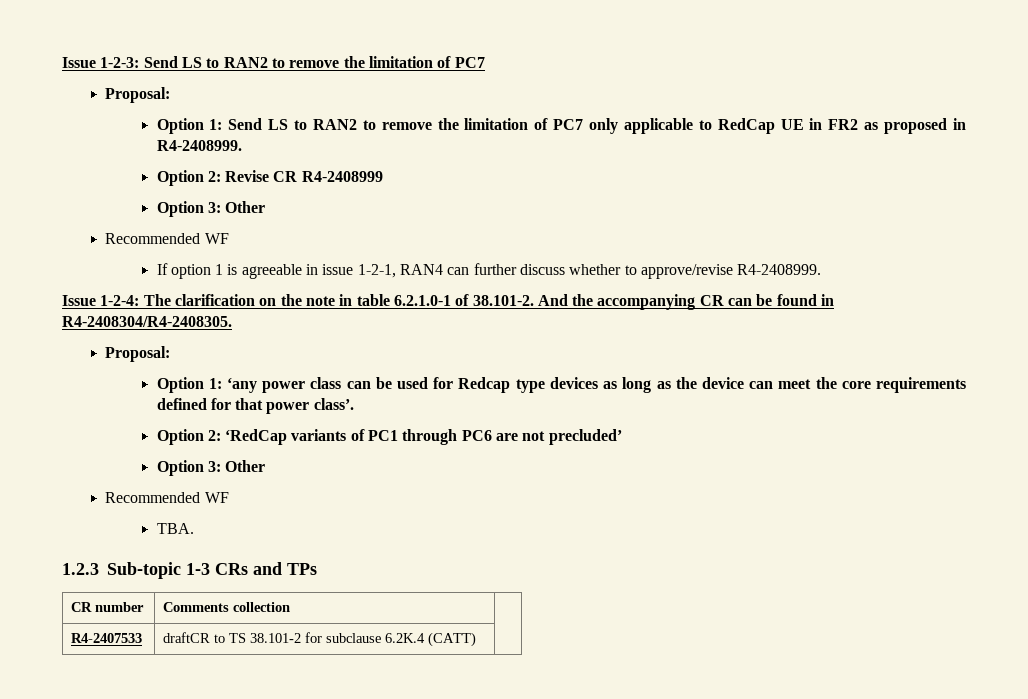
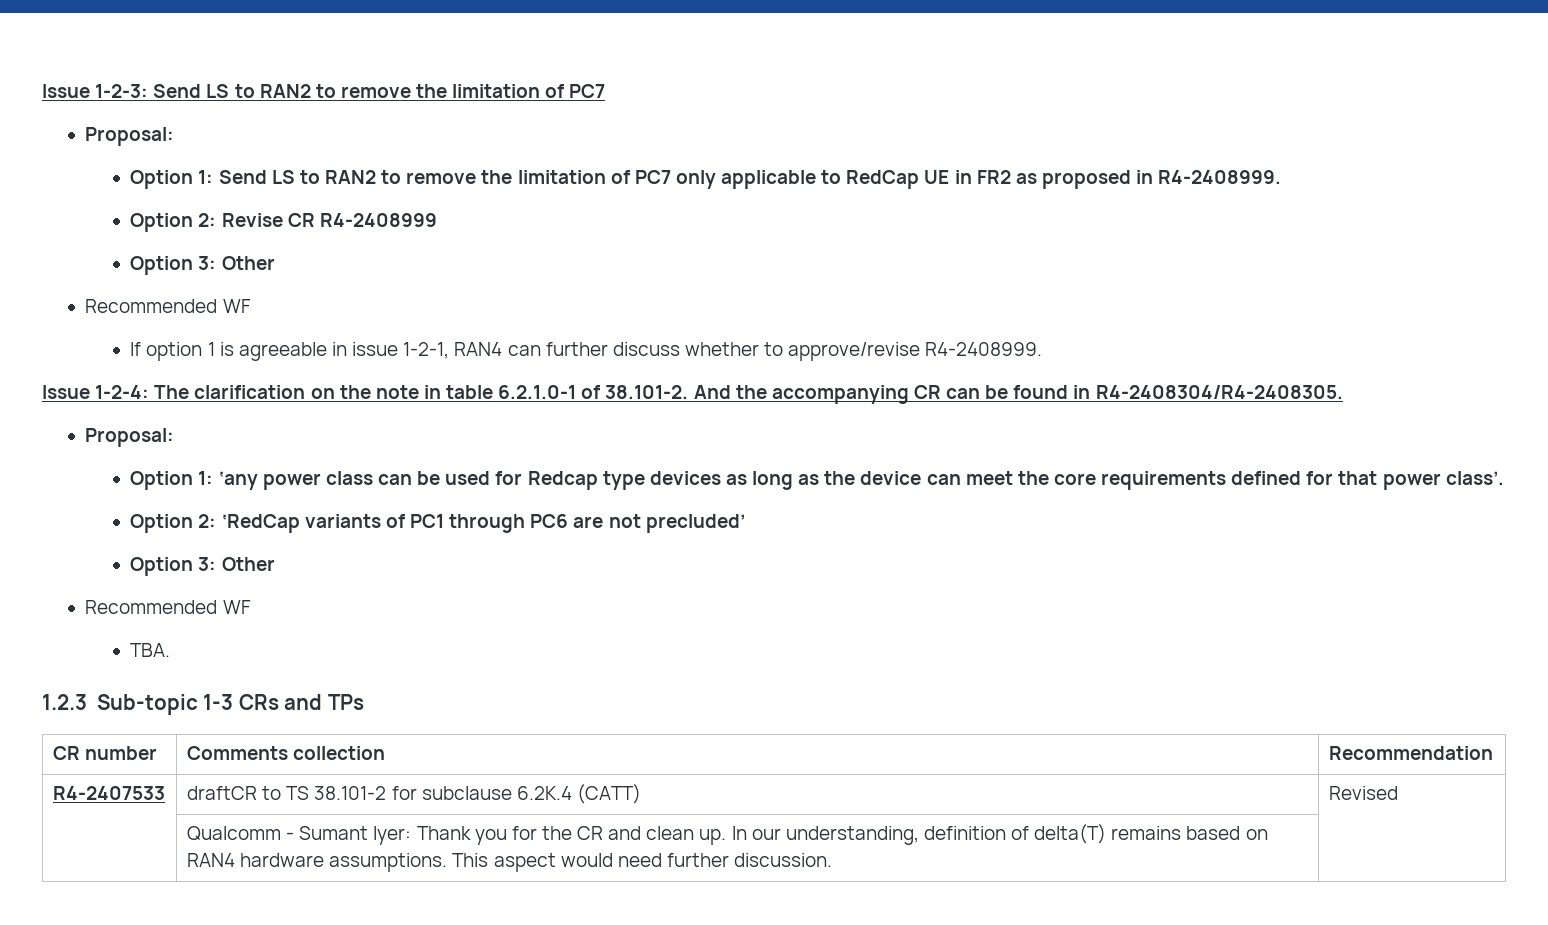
(291, 607) none -> [1328,746,1493,760] Recommendation
(477, 639) none -> [1328,786,1398,800] [186,824,1268,845] [186,853,833,872] | Revised // | Qualcomm - Sumant Iyer: Thank you for the CR and clean up. In our understanding, definition of delta(T) remains based on RAN4 hardware assumptions. This aspect would need further discussion.

